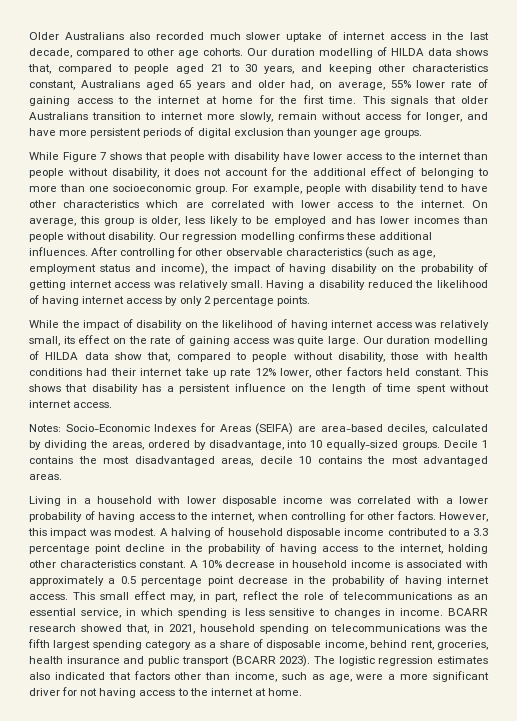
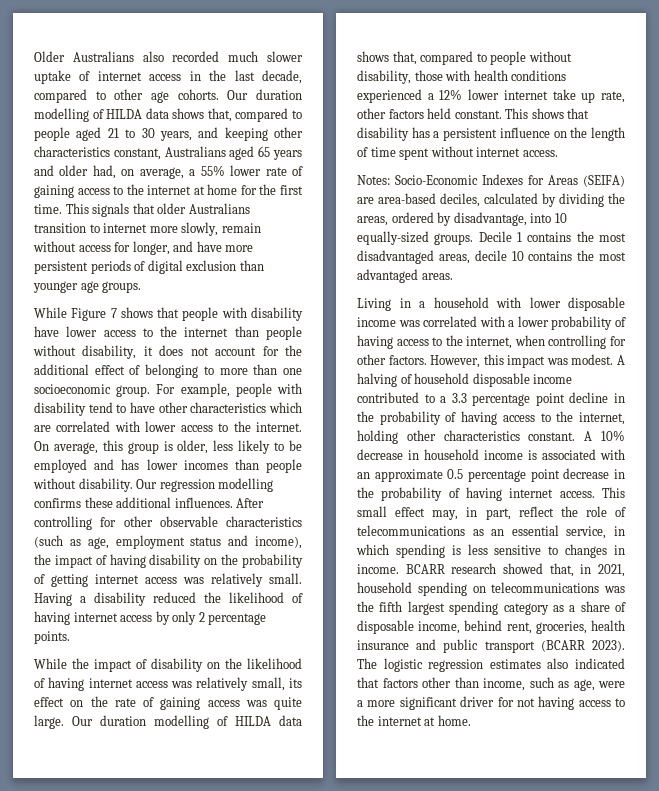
(385, 86) none -> [189,169,196,176] a
[114,352,142,360] show -> [357,51,389,62] shows
[86,368,312,378] had their internet take up rate 12% lower, -> [357,89,625,103] experienced a 12% lower internet take up rate,
[29,576,116,586] approximately a -> [357,469,443,482] an approximate

